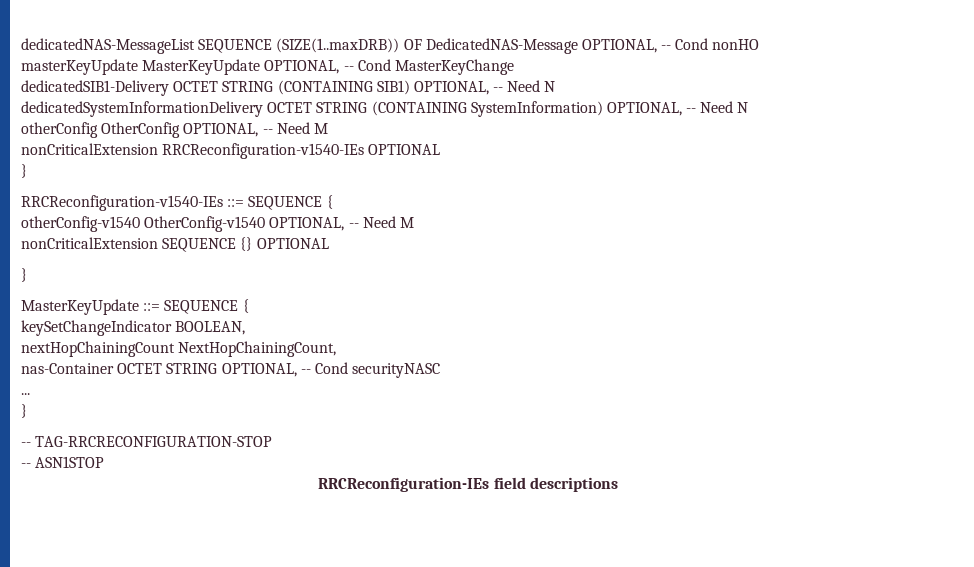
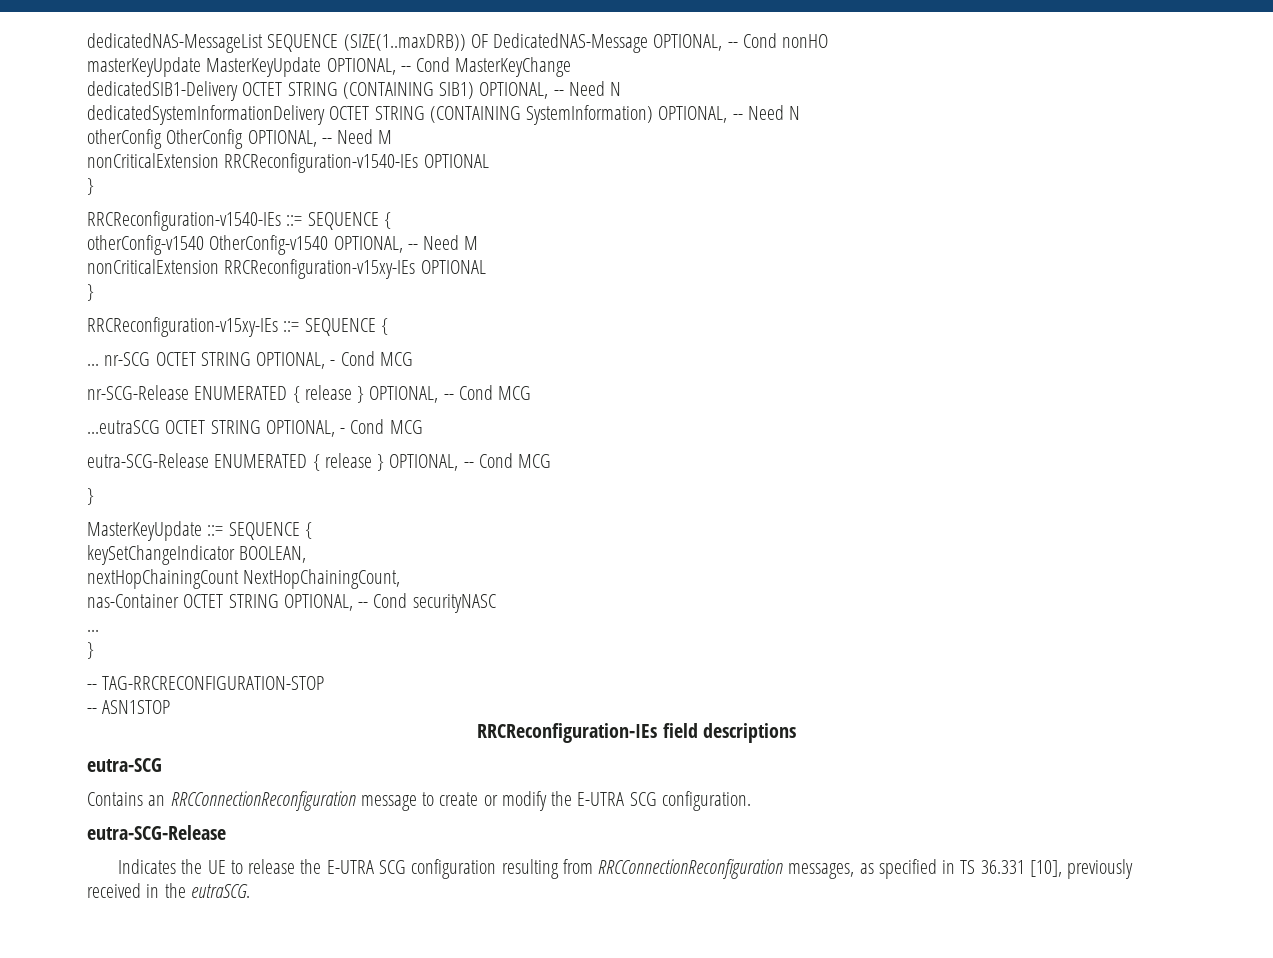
[162,237,329,252] SEQUENCE {} OPTIONAL -> [224,259,486,279] [87,284,94,301] [87,317,388,337] [87,351,413,369] [87,385,532,403] [87,419,423,437] [87,453,552,471] RRCReconfiguration-v15xy-IEs OPTIONAL // } // RRCReconfiguration-v15xy-IEs ::= SEQUENCE { // ... nr-SCG OCTET STRING OPTIONAL, - Cond MCG // nr-SCG-Release ENUMERATED { release } OPTIONAL, -- Cond MCG // ...eutraSCG OCTET STRING OPTIONAL, - Cond MCG // eutra-SCG-Release ENUMERATED { release } OPTIONAL, -- Cond MCG
(618, 484) none -> [87,758,162,772] [87,791,751,811] [87,825,226,840] [118,859,1134,879] [87,883,250,898] // eutra-SCG // Contains an RRCConnectionReconfiguration message to create or modify the E-UTRA SCG configuration. // eutra-SCG-Release // Indicates the UE to release the E-UTRA SCG configuration resulting from RRCConnectionReconfiguration messages, as specified in TS 36.331 [10], previously received in the eutraSCG.

